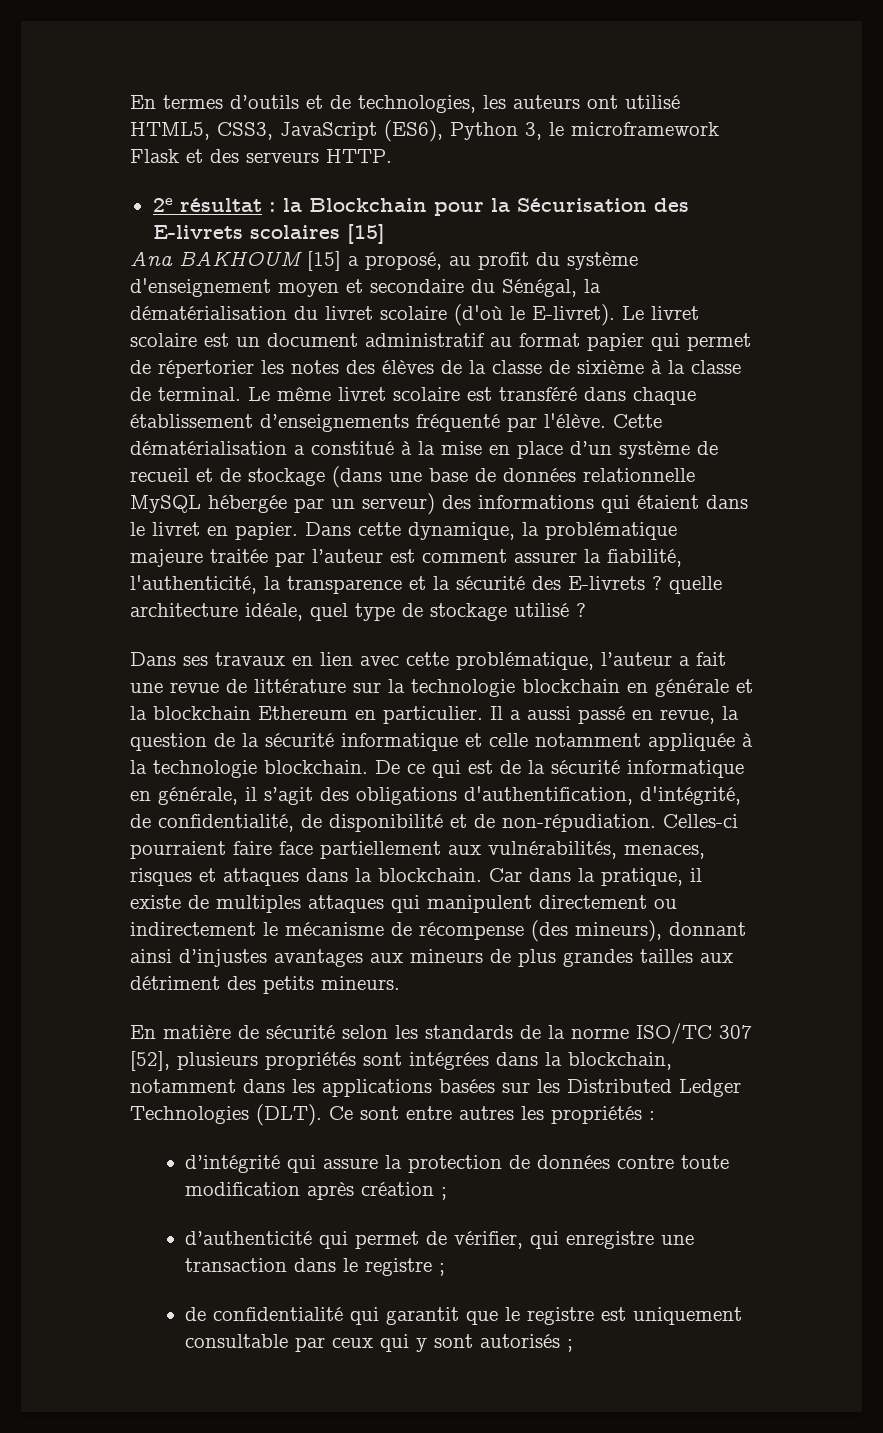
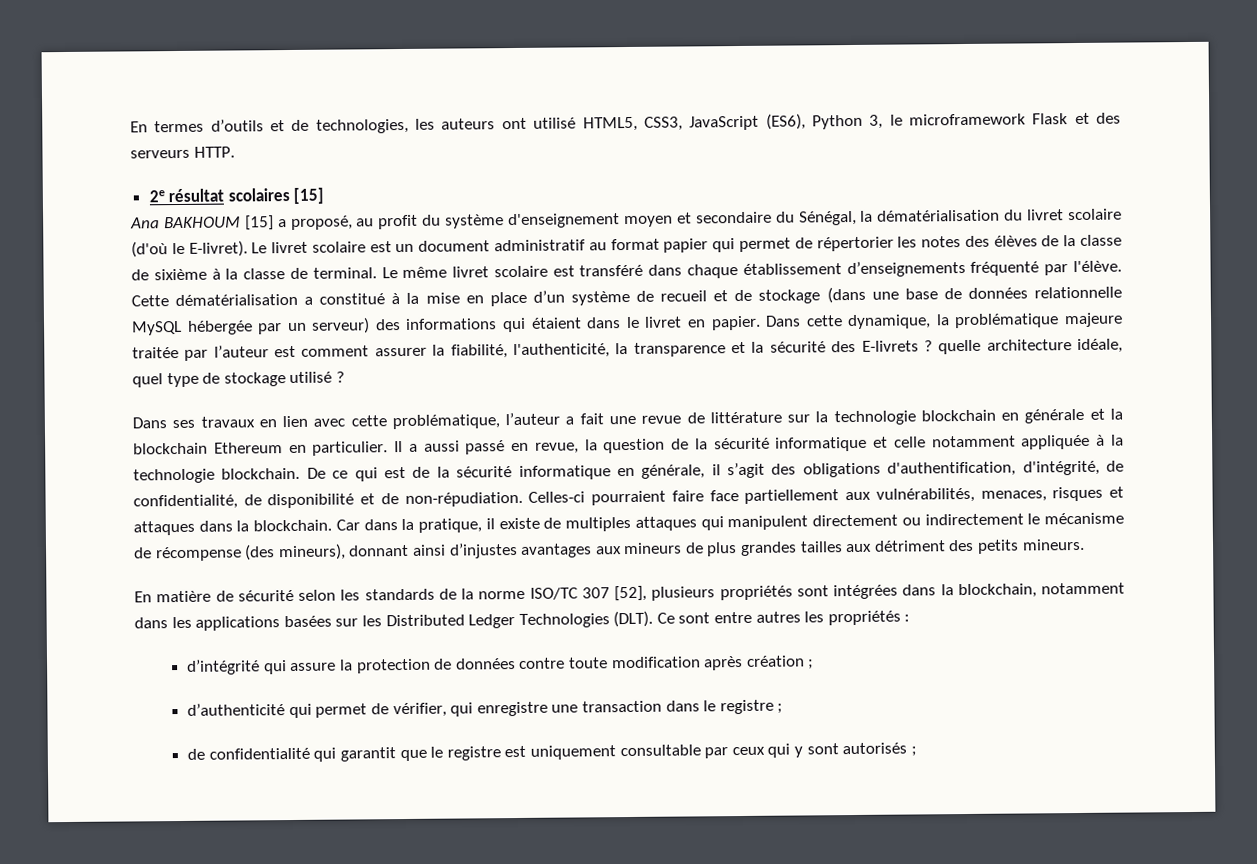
[268,198,689,216] [152,225,243,239] : la Blockchain pour la Sécurisation des E-livrets -> (225, 195) none

